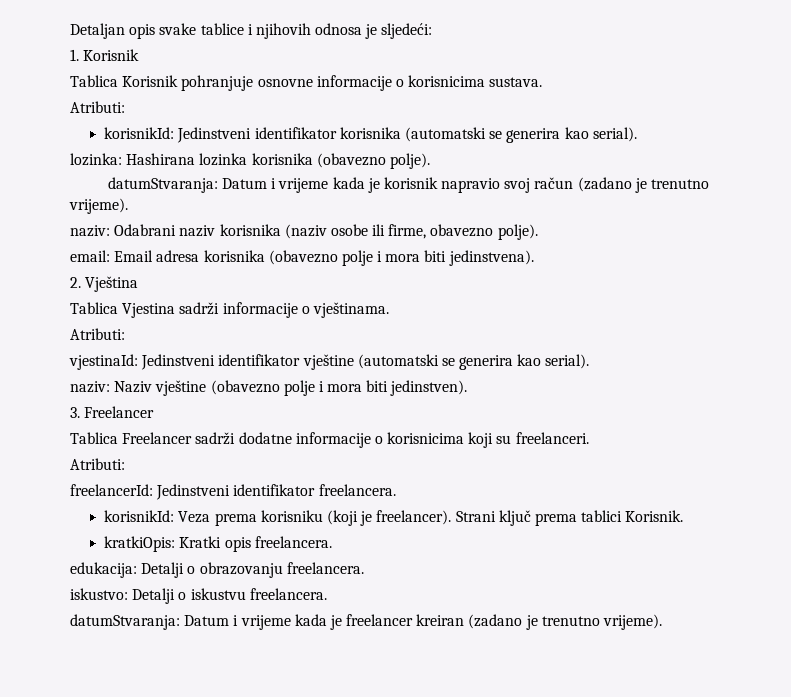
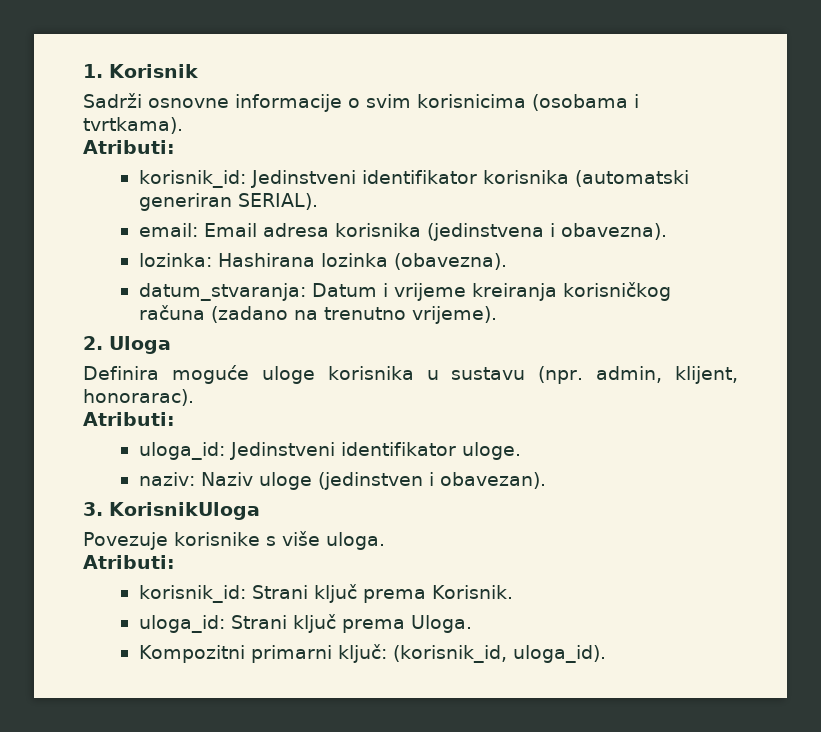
[70,23,433,39] [70,49,140,61] [70,75,543,91] [70,101,125,113] [104,127,175,139] Detaljan opis svake tablice i njihovih odnosa je sljedeći: // 1. Korisnik // Tablica Korisnik pohranjuje osnovne informacije o korisnicima sustava. // Atributi: // korisnikId: -> [83,64,198,78] [83,93,639,112] [83,117,183,134] [83,140,175,154] [138,170,246,188] 1. Korisnik // Sadrži osnovne informacije o svim korisnicima (osobama i tvrtkama). // Atributi: // korisnik_id:
[489,127,637,143] [70,153,430,169] [107,177,709,193] [69,198,128,214] [70,224,538,240] [70,250,534,266] [70,276,139,292] [70,302,389,318] [70,328,125,340] [69,354,590,370] [70,380,468,396] [70,406,155,418] [70,432,589,448] [70,458,125,470] [70,484,396,500] [104,510,623,526] se generira kao serial). // lozinka: Hashirana lozinka korisnika (obavezno polje). // datumStvaranja: Datum i vrijeme kada je korisnik napravio svoj račun (zadano je trenutno vrijeme). // naziv: Odabrani naziv korisnika (naziv osobe ili firme, obavezno polje). // email: Email adresa korisnika (obavezno polje i mora biti jedinstvena). // 2. Vještina // Tablica Vjestina sadrži informacije o vještinama. // Atributi: // vjestinaId: Jedinstveni identifikator vještine (automatski se generira kao serial). // naziv: Naziv vještine (obavezno polje i mora biti jedinstven). // 3. Freelancer // Tablica Freelancer sadrži dodatne informacije o korisnicima koji su freelanceri. // Atributi: // freelancerId: Jedinstveni identifikator freelancera. // korisnikId: Veza prema korisniku (koji je freelancer). Strani ključ prema tablici -> [138,193,318,211] [138,223,667,241] [138,253,507,270] [138,282,671,301] [138,305,497,324] [83,336,171,354] [83,365,738,384] [83,389,194,406] [83,412,175,426] [138,442,521,460] [138,472,546,490] [83,502,260,520] [83,531,385,550] [83,555,175,569] [138,584,426,603] generiran SERIAL). // email: Email adresa korisnika (jedinstvena i obavezna). // lozinka: Hashirana lozinka (obavezna). // datum_stvaranja: Datum i vrijeme kreiranja korisničkog računa (zadano na trenutno vrijeme). // 2. Uloga // Definira moguće uloge korisnika u sustavu (npr. admin, klijent, honorarac). // Atributi: // uloga_id: Jedinstveni identifikator uloge. // naziv: Naziv uloge (jedinstven i obavezan). // 3. KorisnikUloga // Povezuje korisnike s više uloga. // Atributi: // korisnik_id: Strani ključ prema
[104,536,332,552] [70,562,364,578] [70,588,327,604] [70,614,663,630] kratkiOpis: Kratki opis freelancera. // edukacija: Detalji o obrazovanju freelancera. // iskustvo: Detalji o iskustvu freelancera. // datumStvaranja: Datum i vrijeme kada je freelancer kreiran (zadano je trenutno vrijeme). -> [138,614,472,633] [138,644,606,663] uloga_id: Strani ključ prema Uloga. // Kompozitni primarni ključ: (korisnik_id, uloga_id).

